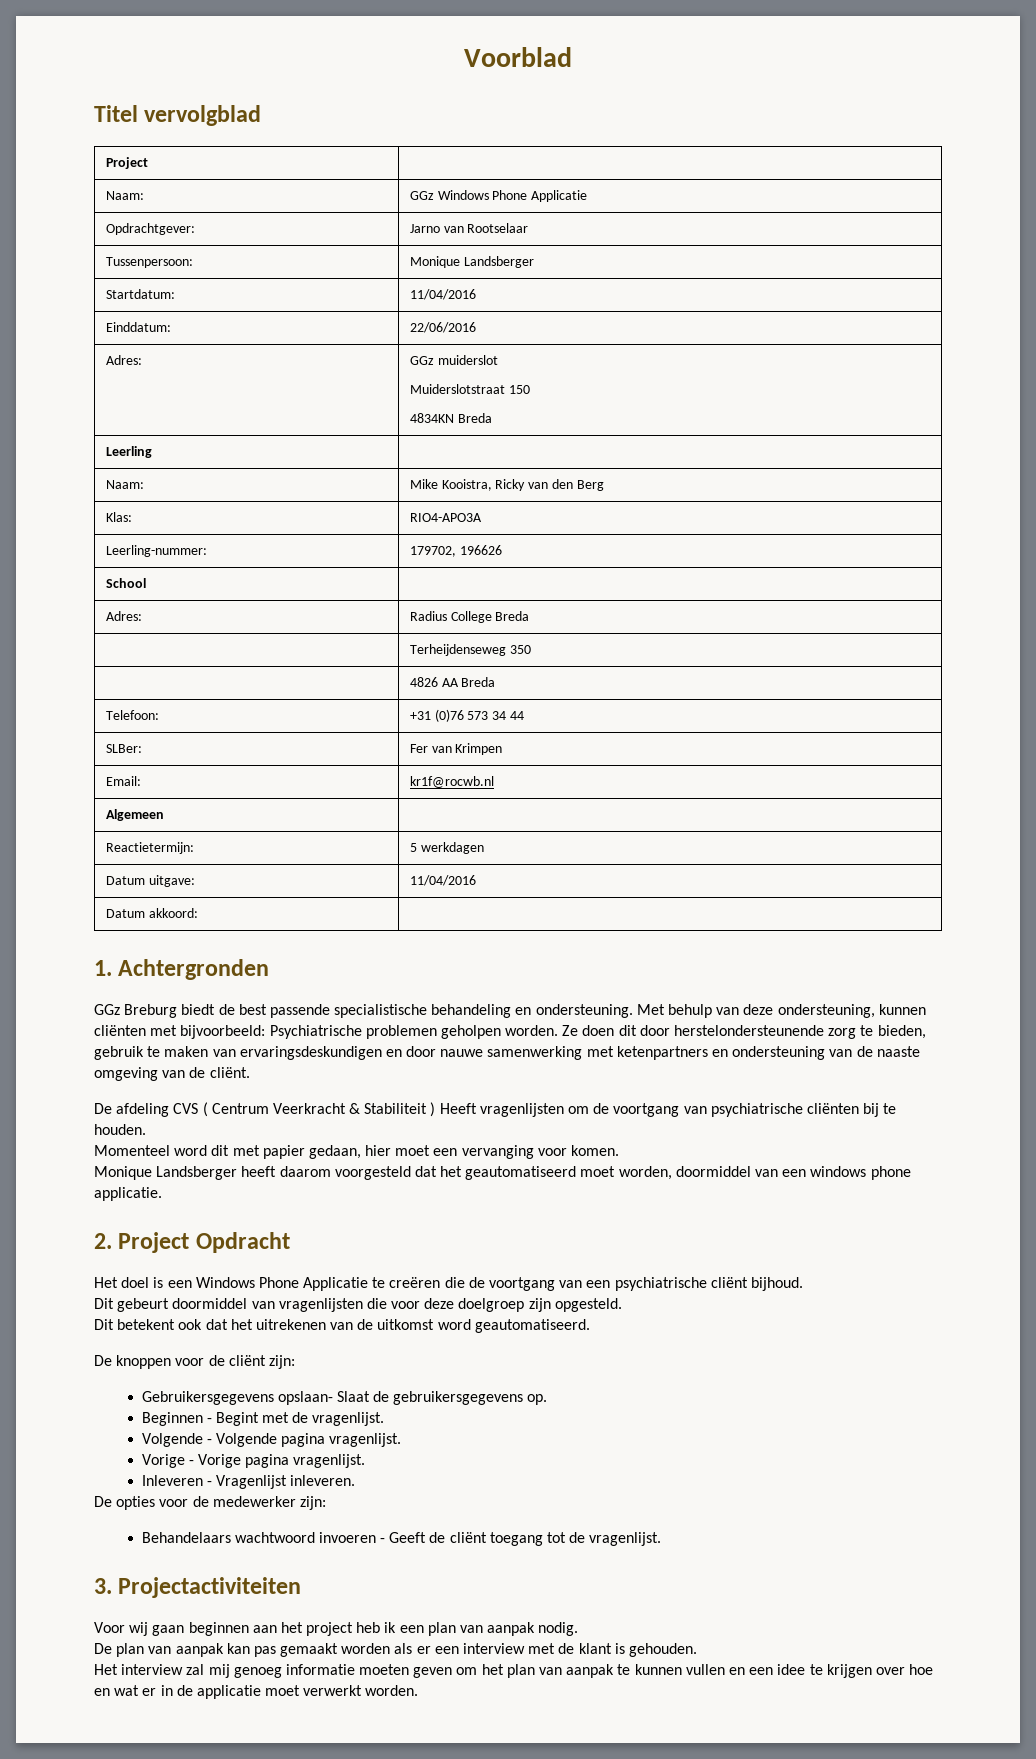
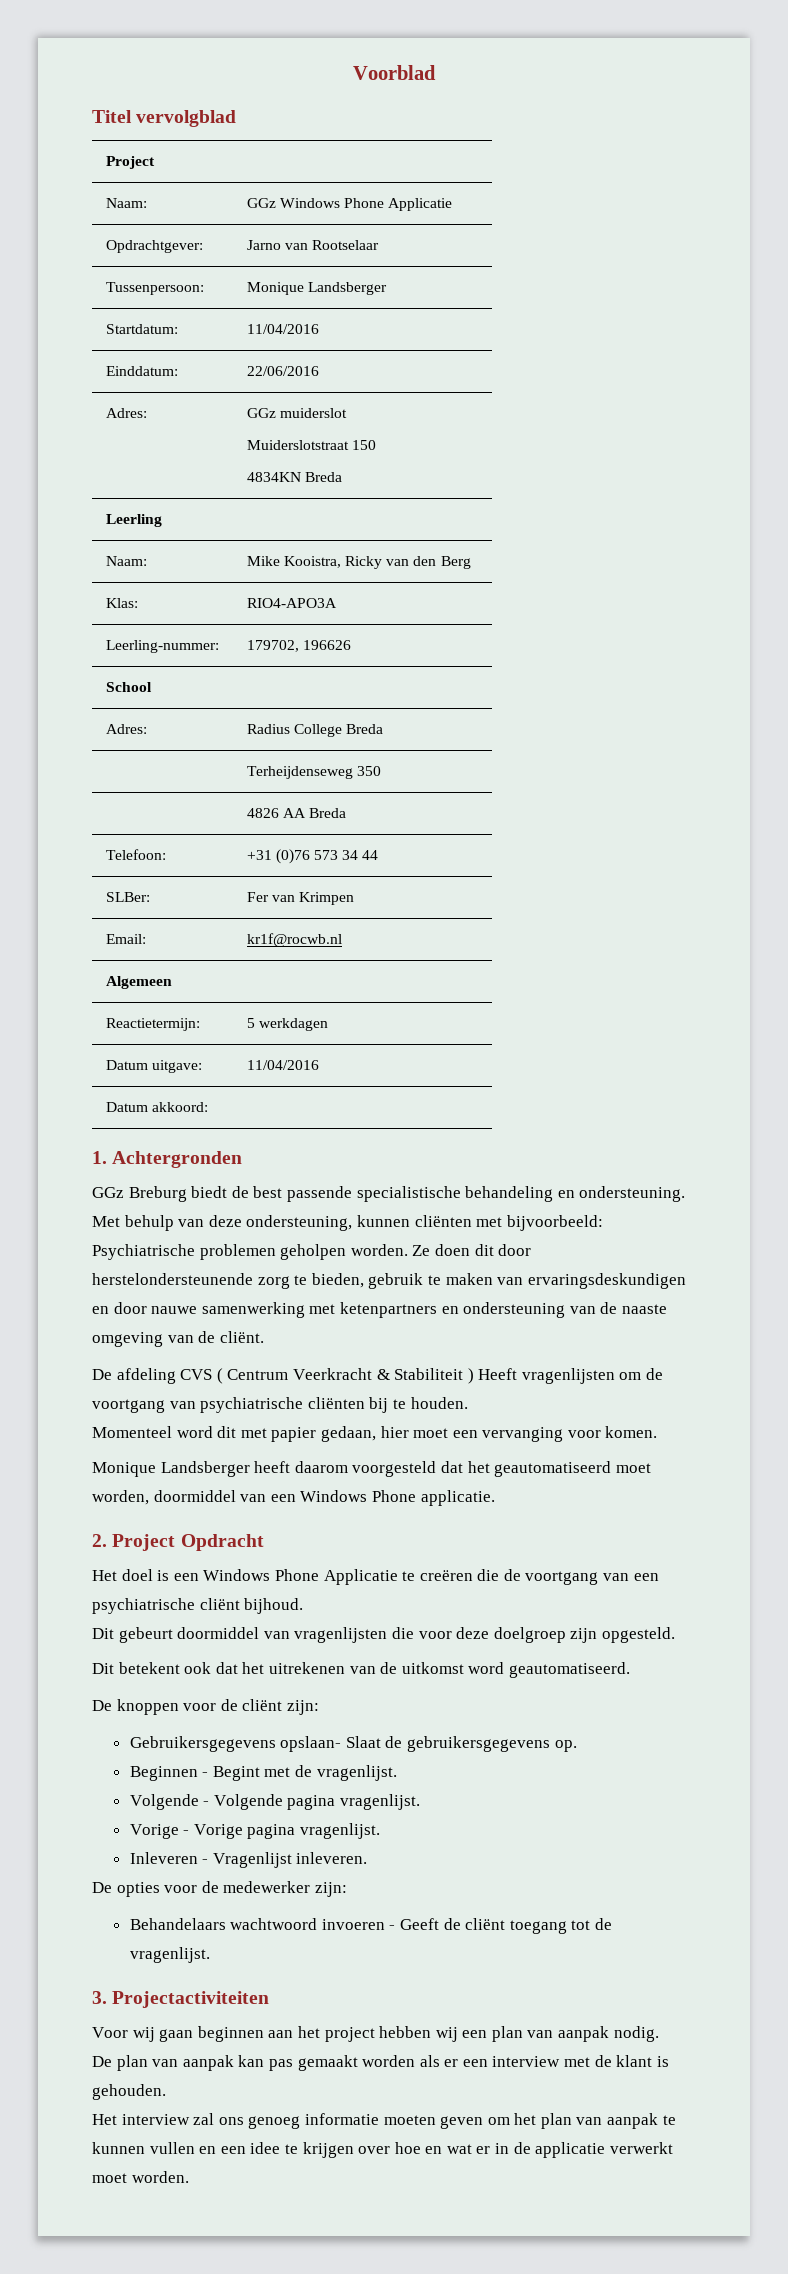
[810,1166,911,1180] windows phone -> [300,1490,416,1502] Windows Phone
[356,1622,397,1633] heb ik -> [379,2026,458,2042] hebben wij
[208,1664,230,1678] mij -> [218,2117,244,2125] ons
[265,1685,363,1696] moet verwerkt -> [609,2142,673,2154] [92,2173,127,2183] verwerkt moet

